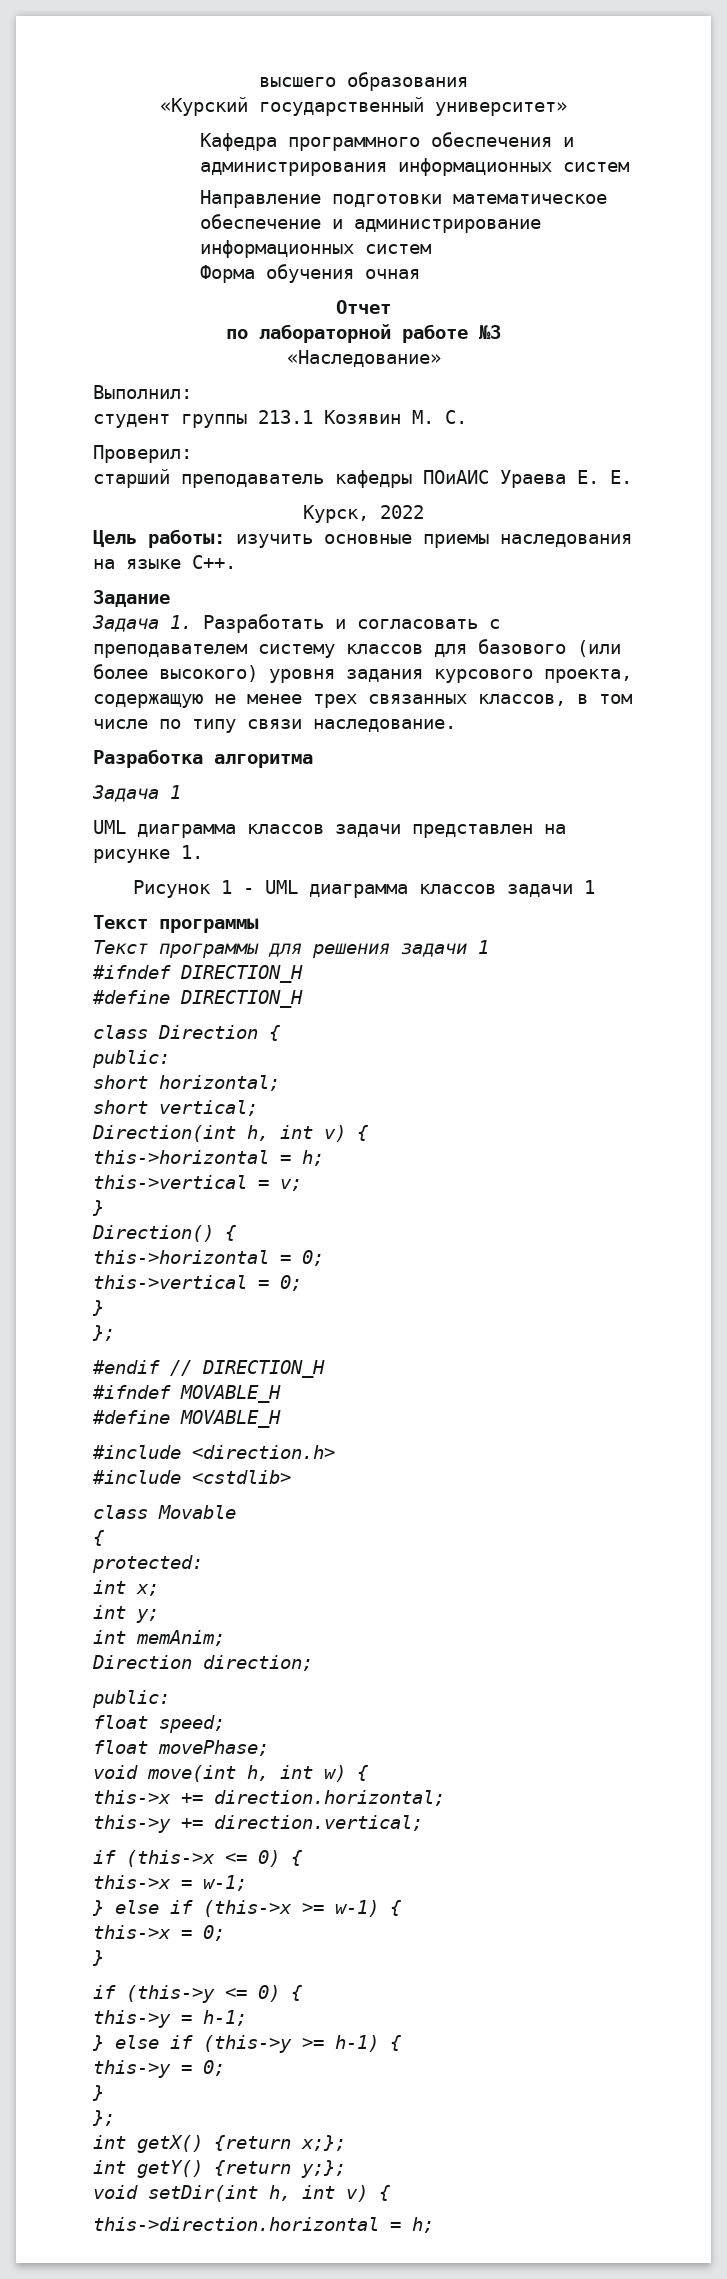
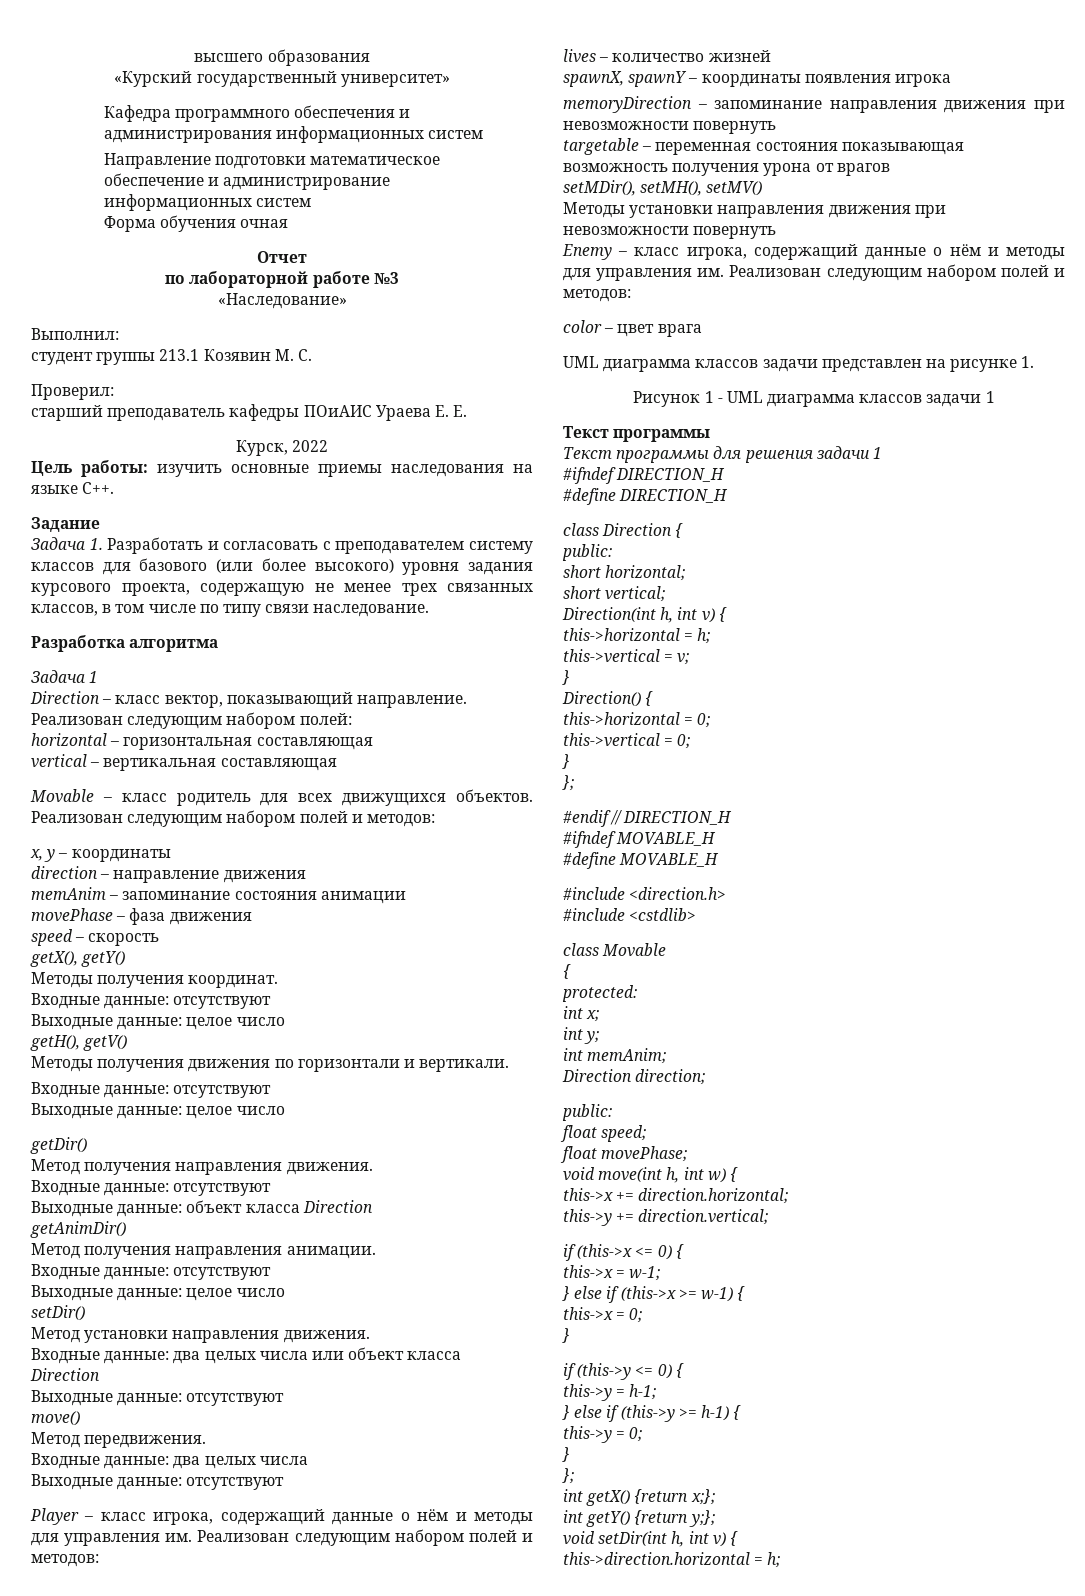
(181, 792) none -> [30,691,467,708] [31,712,352,729] [31,733,373,750] [31,754,337,771] [30,789,533,806] [31,810,435,827] [30,849,171,862] [31,866,306,883] [31,887,406,904] [31,908,252,925] [31,929,160,946] [30,951,126,967] [31,972,279,988] [31,993,272,1009] [31,1014,285,1030] [30,1035,128,1051] [31,1056,510,1072] [31,1082,272,1098] [31,1103,285,1119] [30,1137,87,1154] [31,1159,373,1175] [31,1180,272,1196] [31,1200,373,1217] [30,1221,126,1238] [31,1243,376,1259] [31,1264,272,1280] [31,1285,285,1301] [31,1305,85,1321] [31,1327,370,1343] [31,1347,462,1364] [30,1368,100,1381] [31,1390,285,1406] [31,1411,80,1426] [31,1432,207,1448] [31,1453,308,1469] [31,1474,285,1490] [30,1508,533,1525] [31,1529,534,1546] [31,1554,99,1567] [563,49,771,63] [563,71,951,87] [563,96,1065,113] [563,121,777,134] [563,138,964,155] [563,163,890,176] [563,180,763,196] [563,202,946,218] [563,226,777,239] [562,244,1065,260] [563,264,1065,281] [563,289,631,302] [563,320,702,337] // Direction – класс вектор, показывающий направление. Реализован следующим набором полей: // horizontal – горизонтальная составляющая // vertical – вертикальная составляющая // Movable – класс родитель для всех движущихся объектов. Реализован следующим набором полей и методов: // x, y – координаты // direction – направление движения // memAnim – запоминание состояния анимации // movePhase – фаза движения // speed – скорость // getX(), getY() // Методы получения координат. // Входные данные: отсутствуют // Выходные данные: целое число // getH(), getV() // Методы получения движения по горизонтали и вертикали. // Входные данные: отсутствуют // Выходные данные: целое число // getDir() // Метод получения направления движения. // Входные данные: отсутствуют // Выходные данные: объект класса Direction // getAnimDir() // Метод получения направления анимации. // Входные данные: отсутствуют // Выходные данные: целое число // setDir() // Метод установки направления движения. // Входные данные: два целых числа или объект класса Direction // Выходные данные: отсутствуют // move() // Метод передвижения. // Входные данные: два целых числа // Выходные данные: отсутствуют // Player – класс игрока, содержащий данные о нём и методы для управления им. Реализован следующим набором полей и методов: // lives – количество жизней // spawnX, spawnY – координаты появления игрока // memoryDirection – запоминание направления движения при невозможности повернуть // targetable – переменная состояния показывающая возможность получения урона от врагов // setMDir(), setMH(), setMV() // Методы установки направления движения при невозможности повернуть // Enemy – класс игрока, содержащий данные о нём и методы для управления им. Реализован следующим набором полей и методов: // сolor – цвет врага

